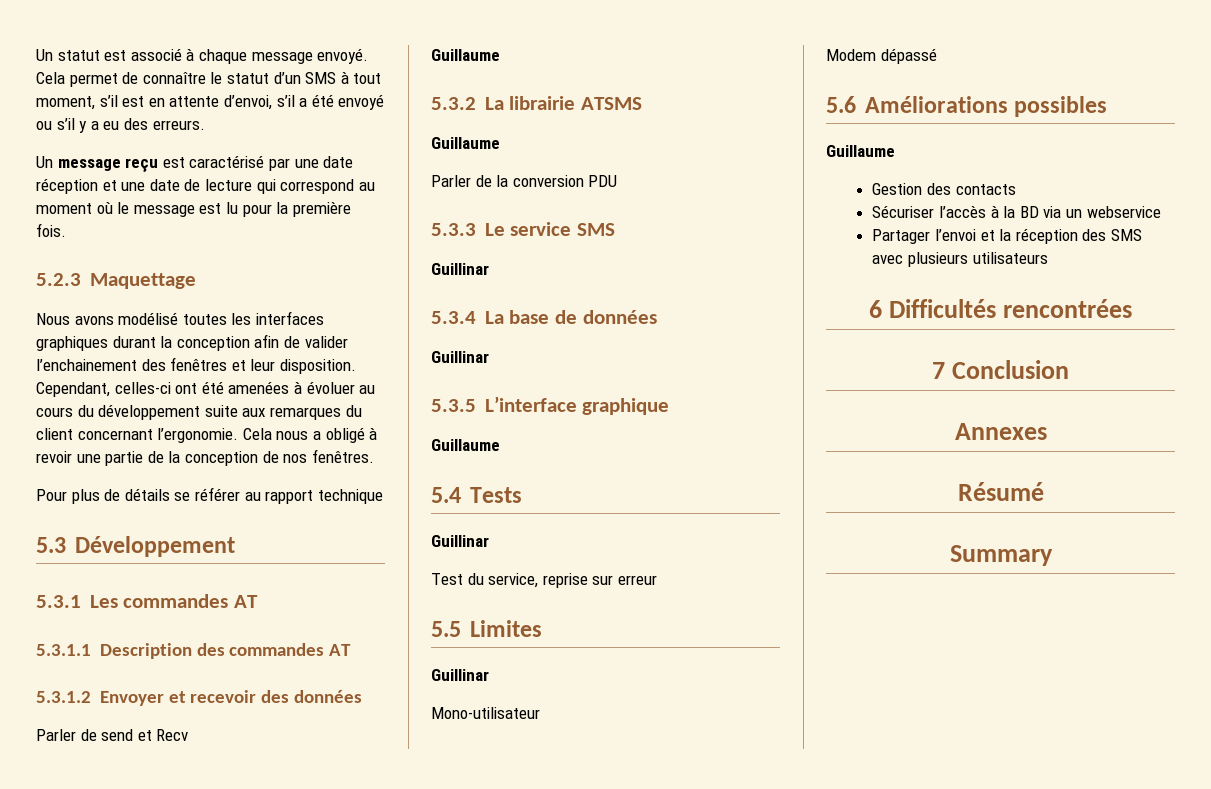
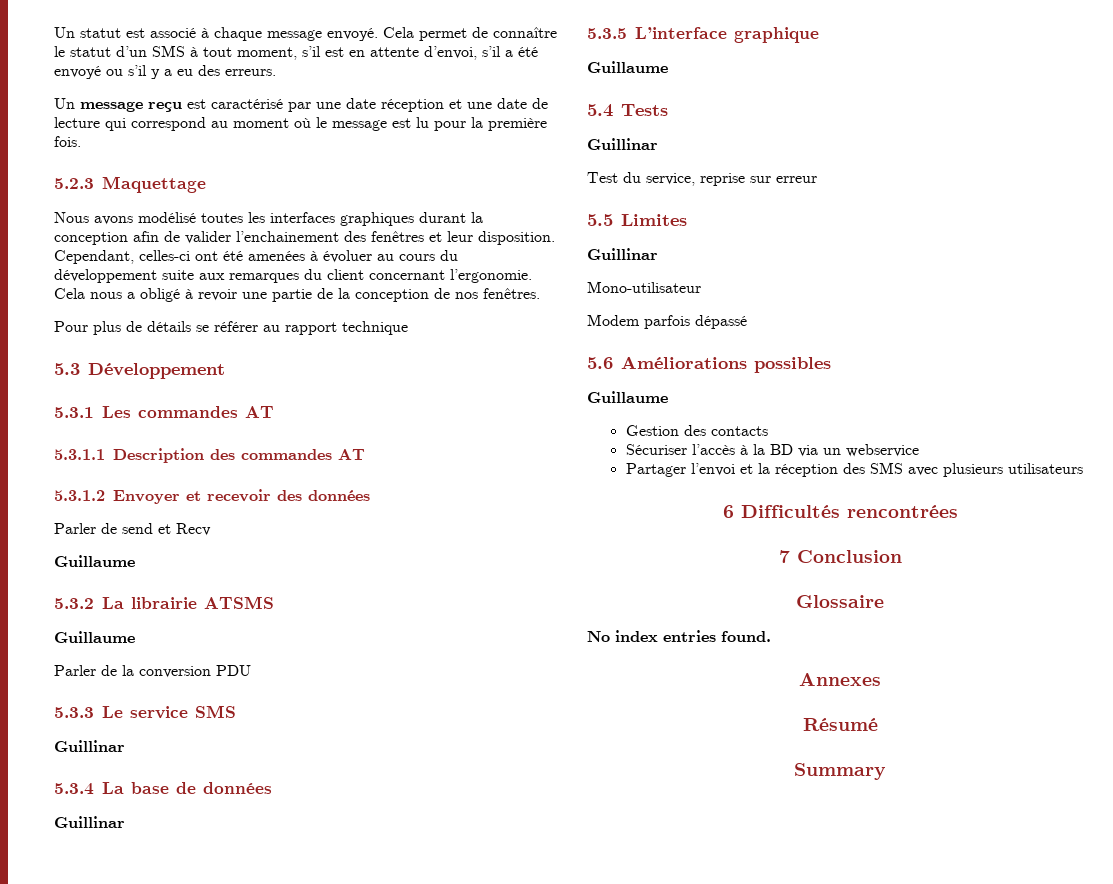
(876, 55) none -> [644,315,690,329] parfois
(1070, 369) none -> [796,595,884,608] [587,630,771,642] // Glossaire // No index entries found.

